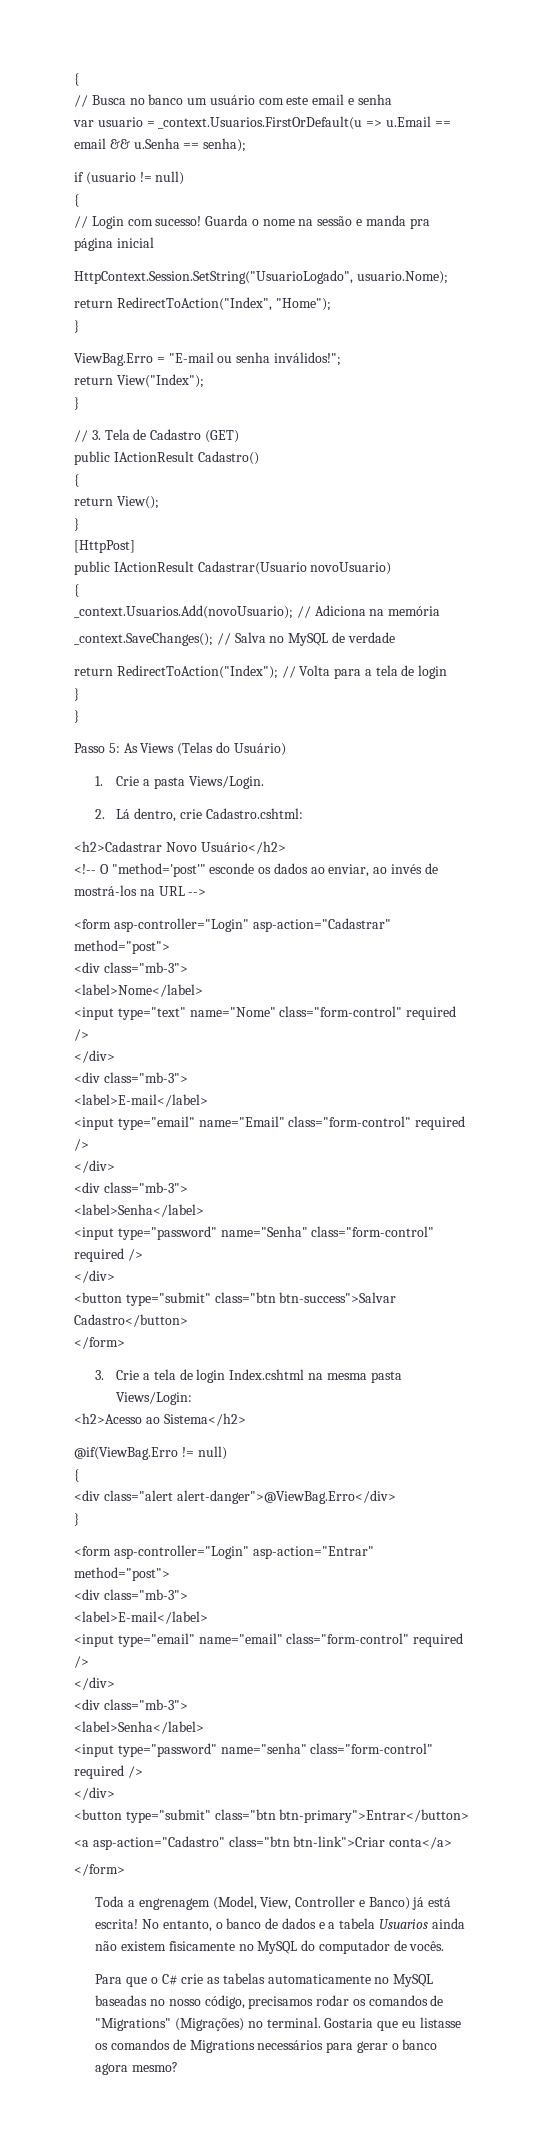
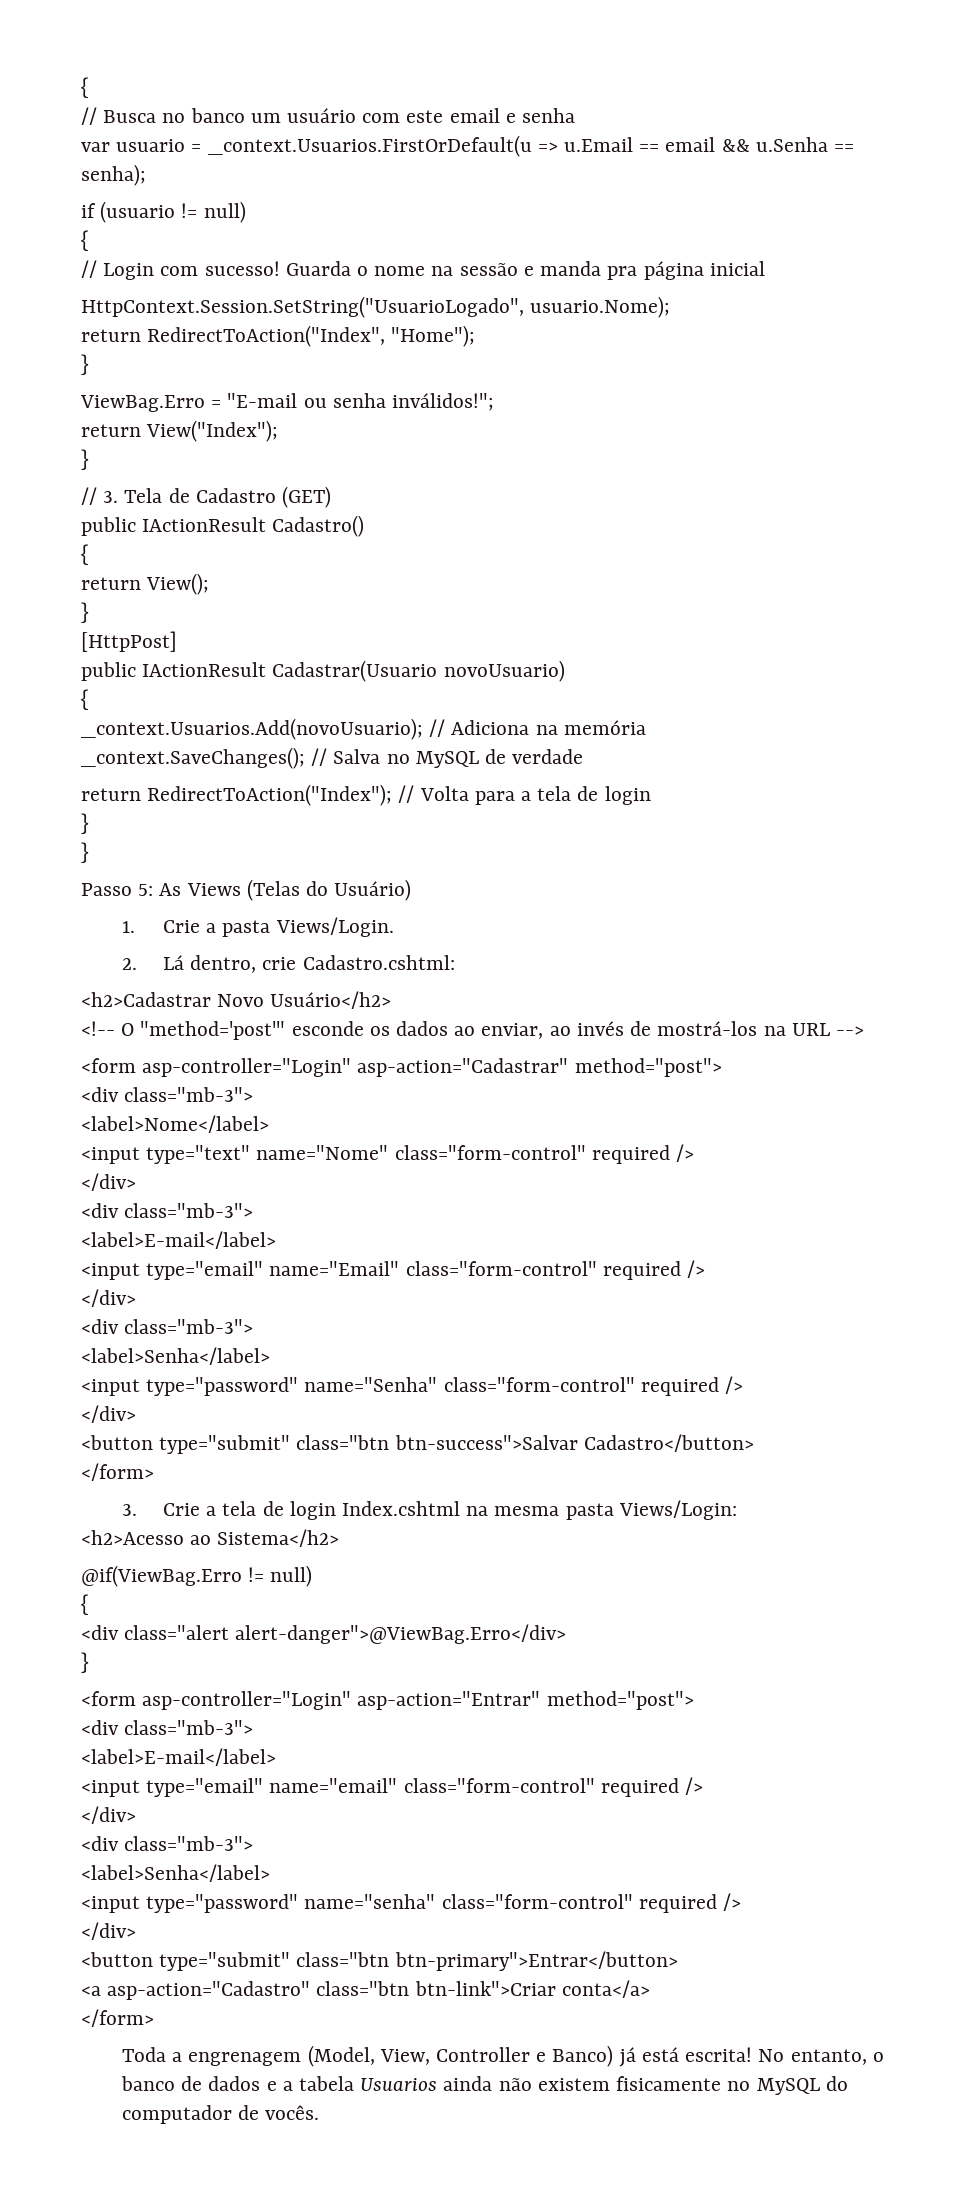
[95,1973,434,1987] [95,1995,444,2009] [95,2017,461,2031] [95,2039,438,2053] [95,2062,178,2075] // Para que o C# crie as tabelas automaticamente no MySQL baseadas no nosso código, precisamos rodar os comandos de "Migrations" (Migrações) no terminal. Gostaria que eu listasse os comandos de Migrations necessários para gerar o banco agora mesmo? -> (320, 2112) none

